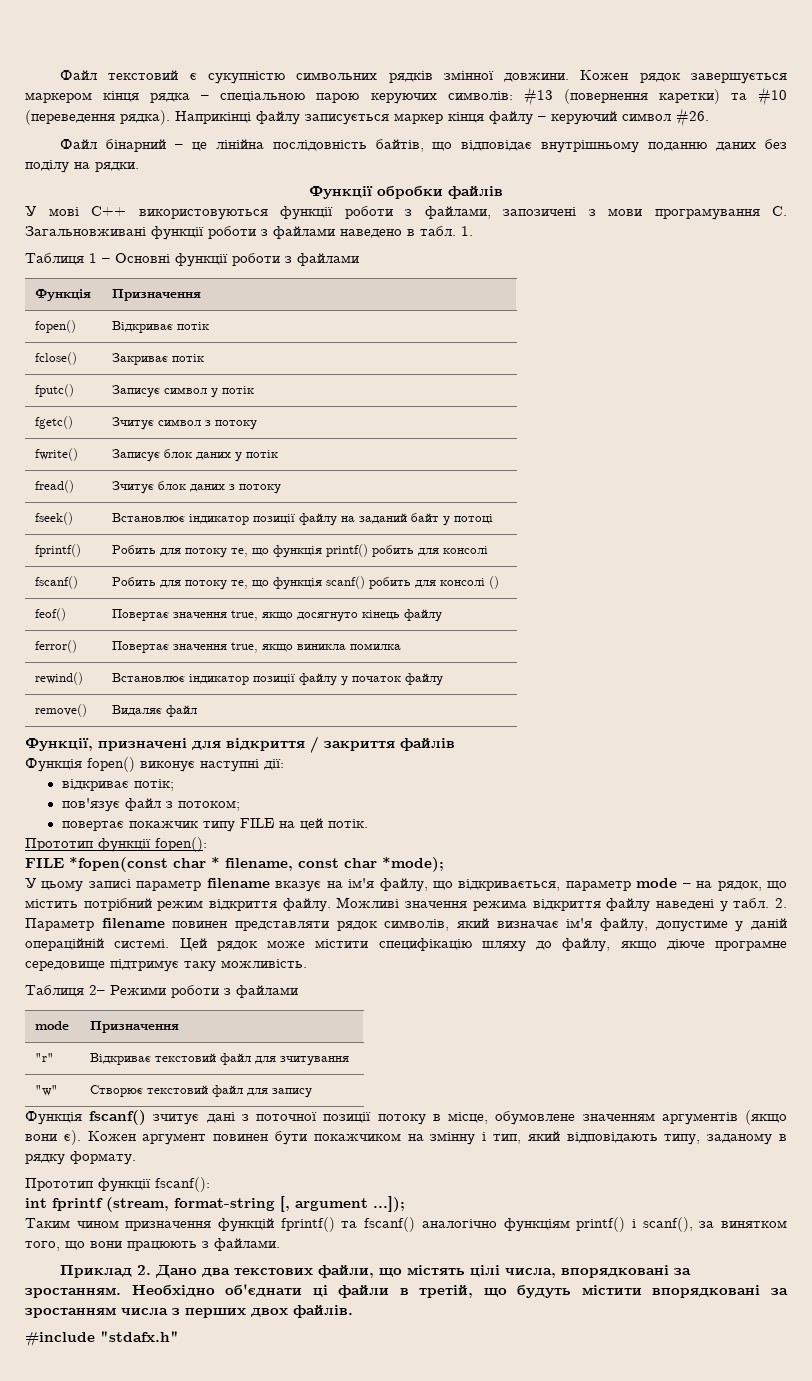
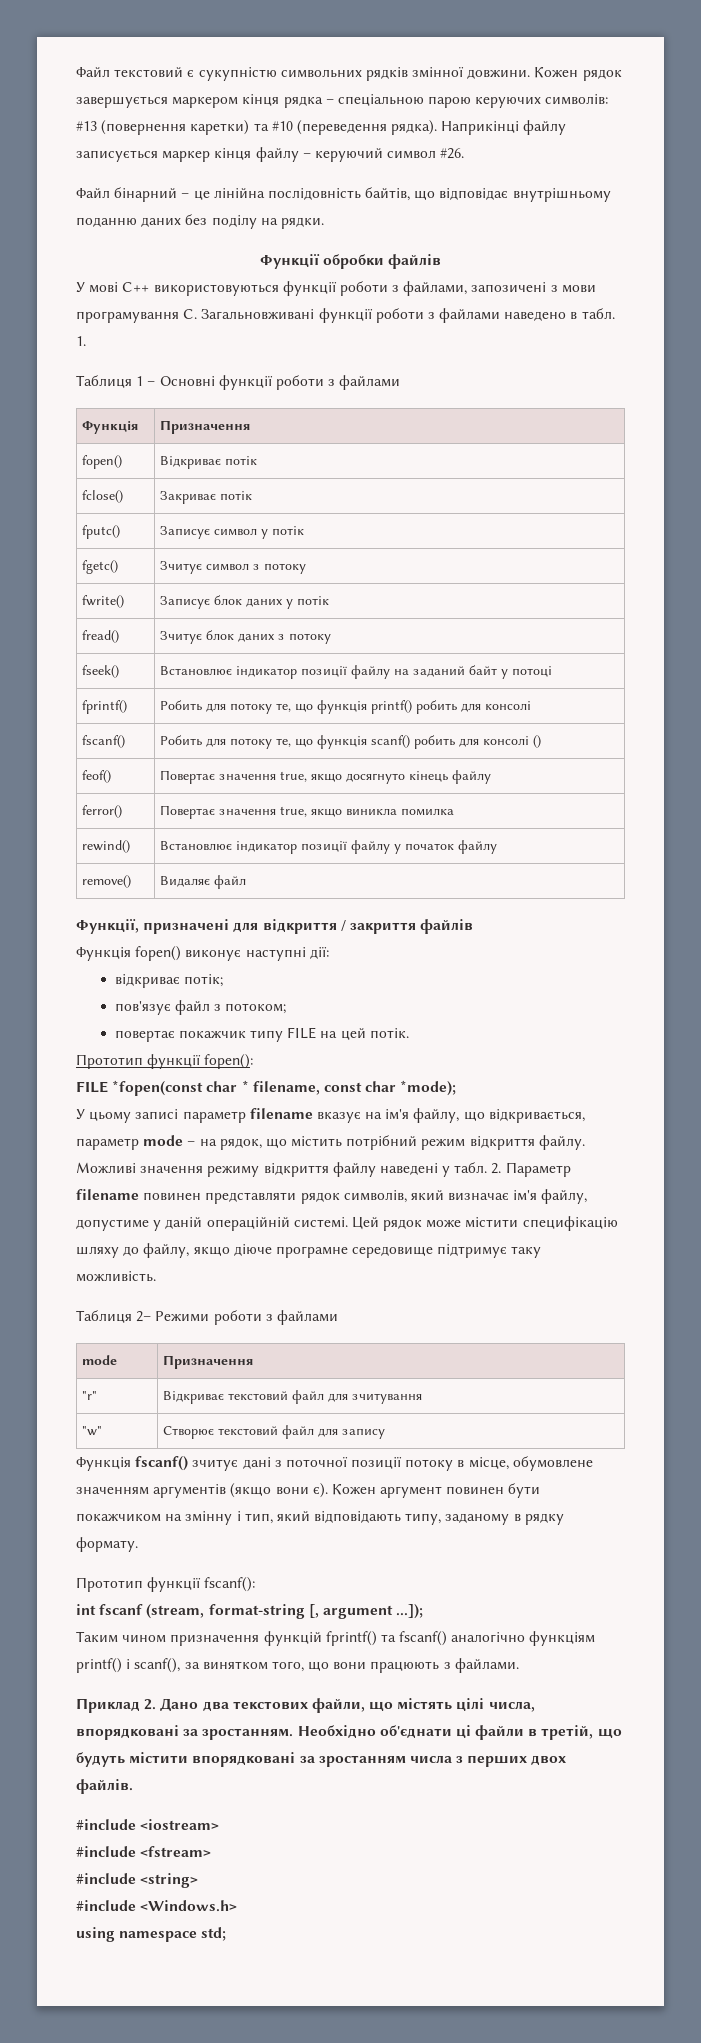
[472,900,527,911] режима -> [207,1165,260,1177] режиму
[52,1198,103,1211] fprintf -> [99,1604,144,1615] fscanf
[100,1331,179,1342] "stdafx.h" -> [140,1819,220,1830] [76,1846,212,1857] [76,1873,199,1888] [76,1900,238,1912] [76,1927,227,1942] <iostream> // #include <fstream> // #include <string> // #include <Windows.h> // using namespace std;

